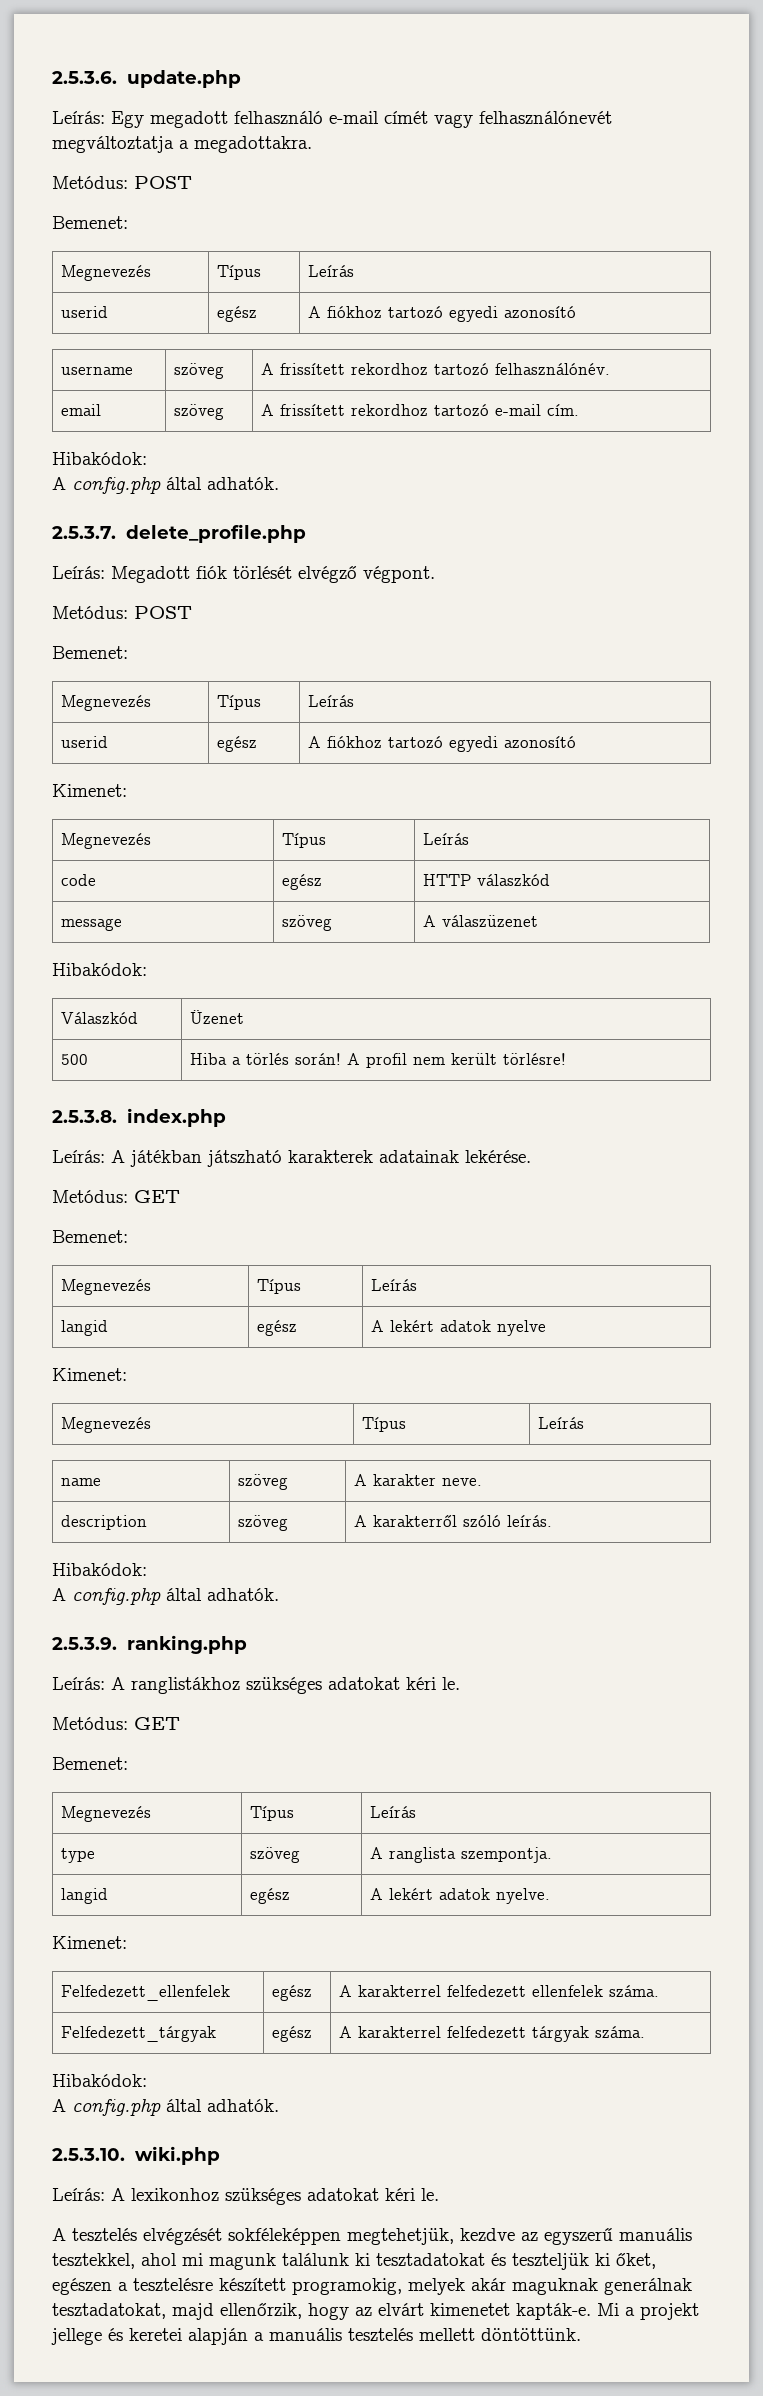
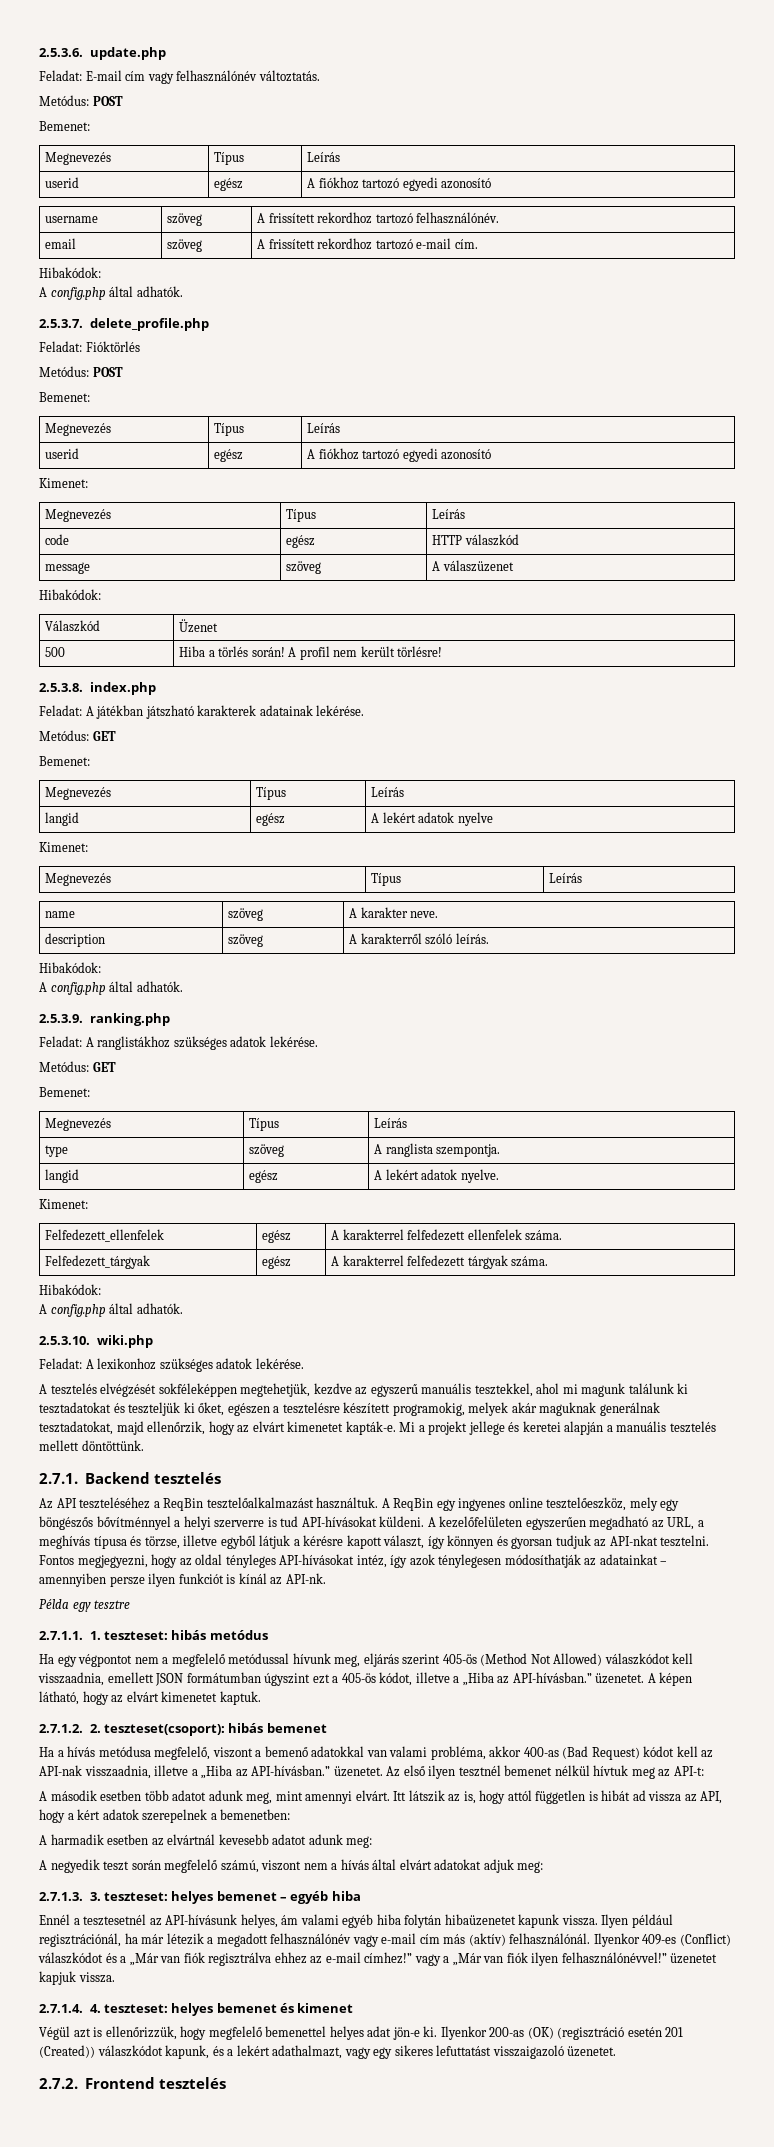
[52,111,612,128] [52,136,312,153] Leírás: Egy megadott felhasználó e-mail címét vagy felhasználónevét megváltoztatja a megadottakra. -> [39,70,320,84] Feladat: E-mail cím vagy felhasználónév változtatás.
[52,566,435,583] Leírás: Megadott fiók törlését elvégző végpont. -> [39,341,140,352] Feladat: Fióktörlés
[52,1150,105,1163] Leírás: -> [39,705,82,716] Feladat:
[52,1677,105,1690] Leírás: -> [39,1036,82,1047] Feladat:
[328,1677,460,1690] adatokat kéri le. -> [230,1036,318,1047] adatok lekérése.
[52,2188,105,2201] Leírás: -> [39,1358,82,1369] Feladat:
[307,2188,439,2201] adatokat kéri le. -> [216,1358,304,1369] adatok lekérése.
(581, 2334) none -> [39,1472,221,1484] [39,1497,680,1511] [39,1516,704,1530] [39,1535,710,1549] [39,1554,668,1568] [39,1573,326,1587] [39,1599,131,1612] [39,1630,268,1640] [39,1653,694,1667] [38,1672,693,1686] [39,1691,261,1705] [39,1723,327,1736] [39,1746,714,1760] [39,1765,704,1779] [39,1790,723,1804] [39,1809,291,1823] [39,1834,373,1848] [39,1859,544,1873] [39,1891,361,1904] [39,1914,673,1928] [39,1933,731,1947] [38,1952,718,1966] [39,1971,115,1985] [39,2003,354,2016] [39,2026,684,2040] [39,2045,617,2059] [39,2077,226,2089] // 2.7.1. Backend tesztelés // Az API teszteléséhez a ReqBin tesztelőalkalmazást használtuk. A ReqBin egy ingyenes online tesztelőeszköz, mely egy böngészős bővítménnyel a helyi szerverre is tud API-hívásokat küldeni. A kezelőfelületen egyszerűen megadható az URL, a meghívás típusa és törzse, illetve egyből látjuk a kérésre kapott választ, így könnyen és gyorsan tudjuk az API-nkat tesztelni. Fontos megjegyezni, hogy az oldal tényleges API-hívásokat intéz, így azok ténylegesen módosíthatják az adatainkat – amennyiben persze ilyen funkciót is kínál az API-nk. // Példa egy tesztre // 2.7.1.1. 1. teszteset: hibás metódus // Ha egy végpontot nem a megfelelő metódussal hívunk meg, eljárás szerint 405-ös (Method Not Allowed) válaszkódot kell visszaadnia, emellett JSON formátumban úgyszint ezt a 405-ös kódot, illetve a „Hiba az API-hívásban.” üzenetet. A képen látható, hogy az elvárt kimenetet kaptuk. // 2.7.1.2. 2. teszteset(csoport): hibás bemenet // Ha a hívás metódusa megfelelő, viszont a bemenő adatokkal van valami probléma, akkor 400-as (Bad Request) kódot kell az API-nak visszaadnia, illetve a „Hiba az API-hívásban.” üzenetet. Az első ilyen tesztnél bemenet nélkül hívtuk meg az API-t: // A második esetben több adatot adunk meg, mint amennyi elvárt. Itt látszik az is, hogy attól független is hibát ad vissza az API, hogy a kért adatok szerepelnek a bemenetben: // A harmadik esetben az elvártnál kevesebb adatot adunk meg: // A negyedik teszt során megfelelő számú, viszont nem a hívás által elvárt adatokat adjuk meg: // 2.7.1.3. 3. teszteset: helyes bemenet – egyéb hiba // Ennél a tesztesetnél az API-hívásunk helyes, ám valami egyéb hiba folytán hibaüzenetet kapunk vissza. Ilyen például regisztrációnál, ha már létezik a megadott felhasználónév vagy e-mail cím más (aktív) felhasználónál. Ilyenkor 409-es (Conflict) válaszkódot és a „Már van fiók regisztrálva ehhez az e-mail címhez!” vagy a „Már van fiók ilyen felhasználónévvel!” üzenetet kapjuk vissza. // 2.7.1.4. 4. teszteset: helyes bemenet és kimenet // Végül azt is ellenőrizzük, hogy megfelelő bemenettel helyes adat jön-e ki. Ilyenkor 200-as (OK) (regisztráció esetén 201 (Created)) válaszkódot kapunk, és a lekért adathalmazt, vagy egy sikeres lefuttatást visszaigazoló üzenetet. // 2.7.2. Frontend tesztelés

